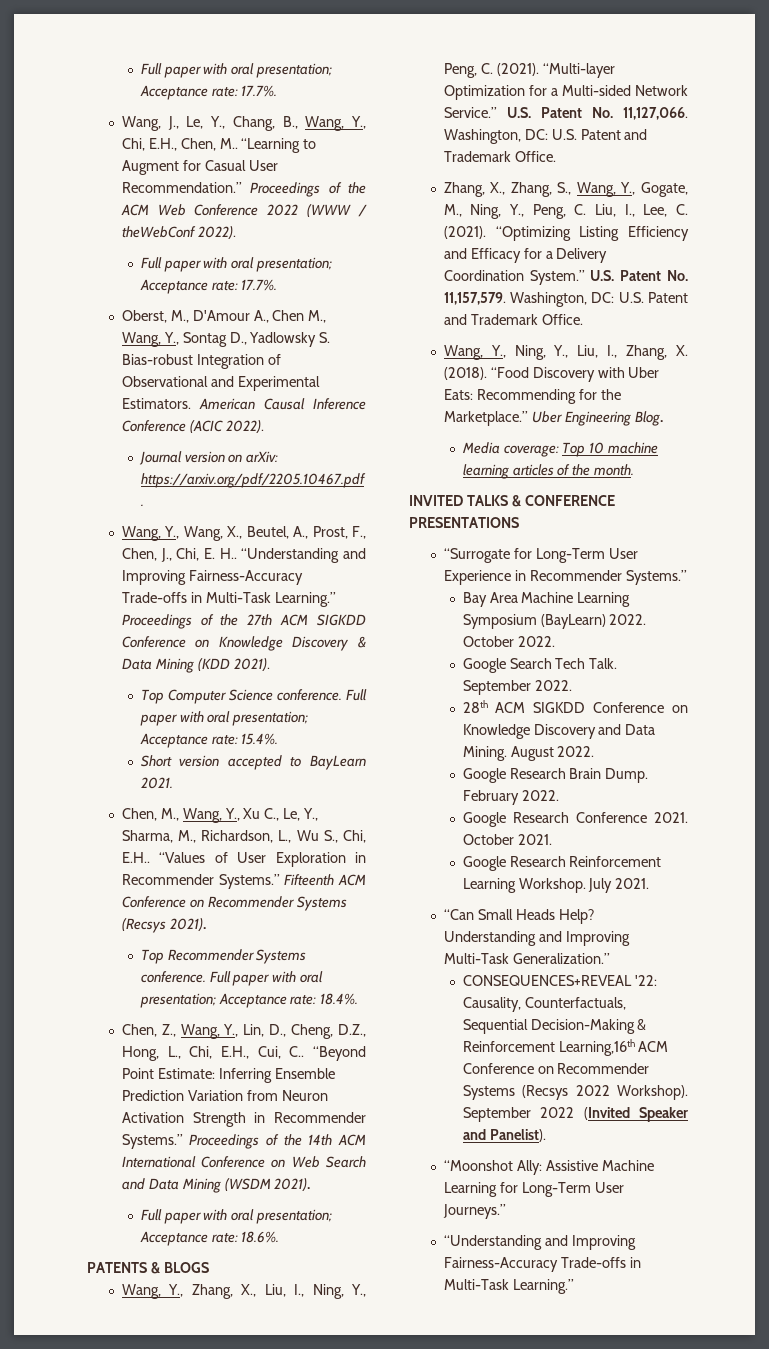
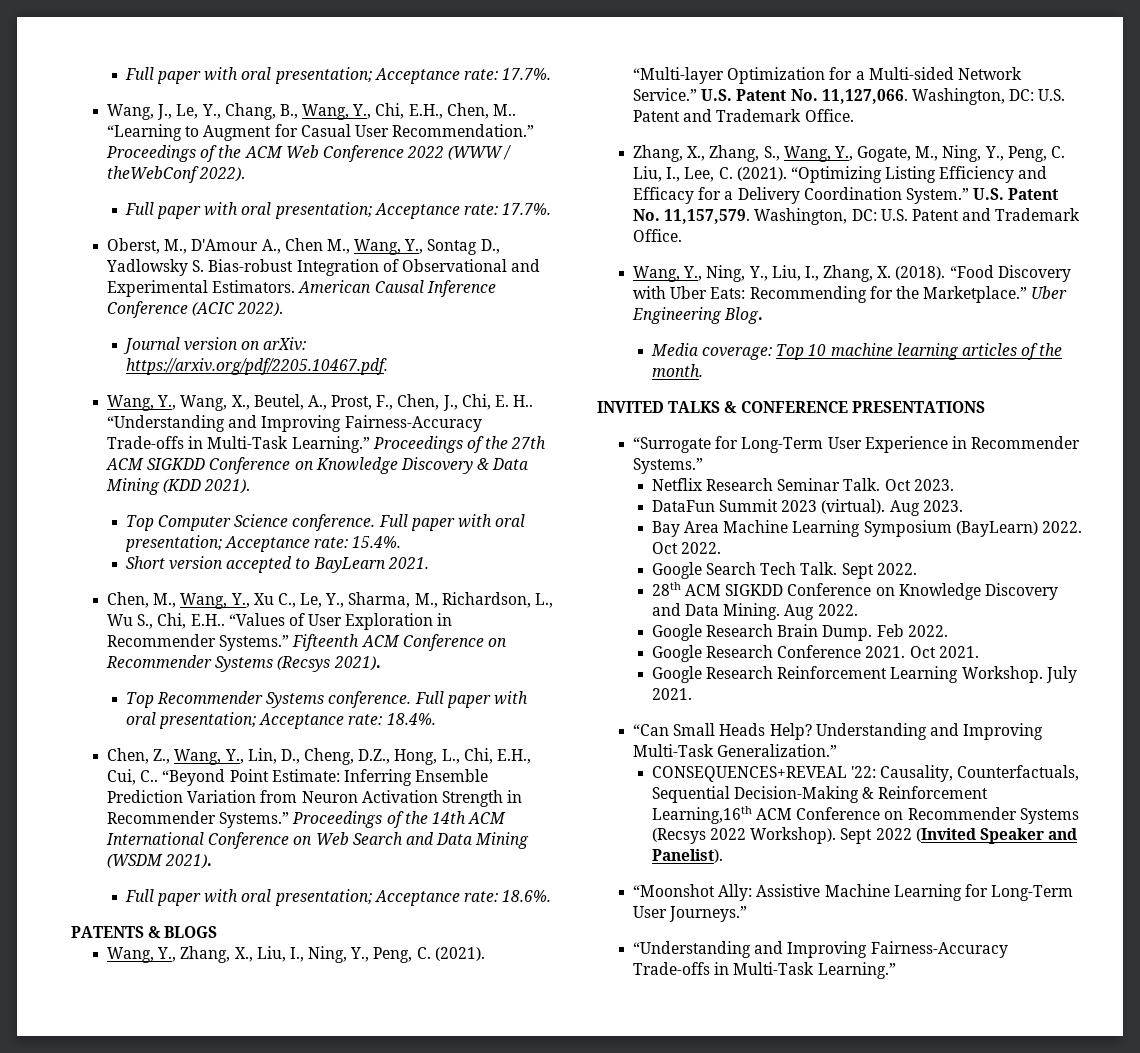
(687, 577) none -> [651,478,954,491] [651,499,963,516] // Netflix Research Seminar Talk. Oct 2023. // DataFun Summit 2023 (virtual). Aug 2023.
[462,636,514,647] October -> [651,542,678,554] Oct
[462,680,531,695] September -> [841,563,874,579] Sept
[510,746,554,761] August -> [784,604,815,620] Aug
[462,790,519,805] February -> [876,624,904,637] Feb
[462,834,514,845] October -> [909,646,936,658] Oct
[462,1107,531,1122] September -> [840,828,873,844] Sept

